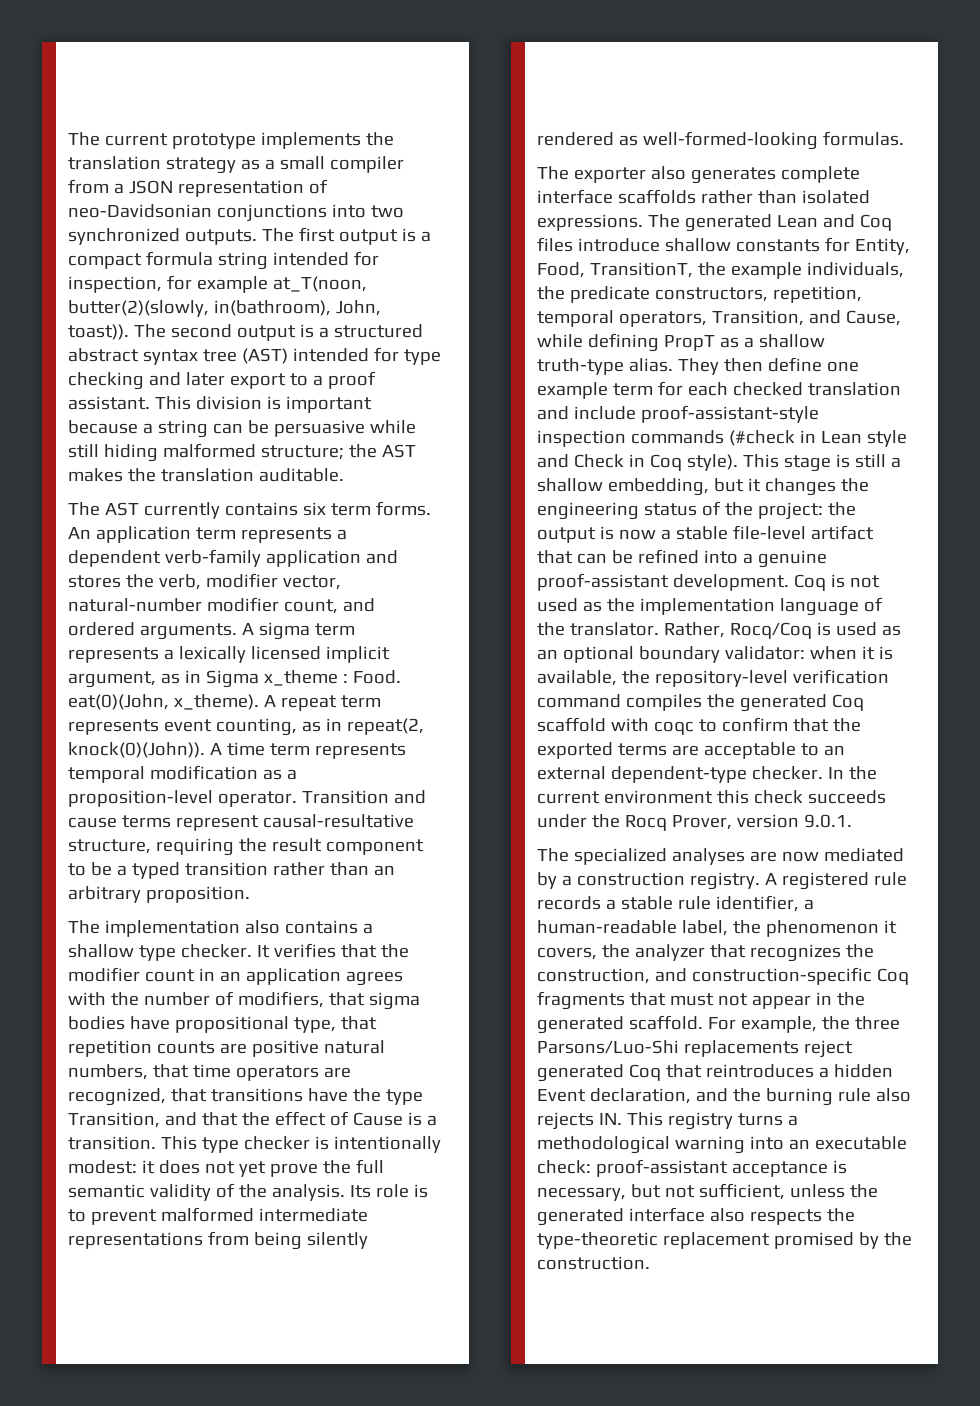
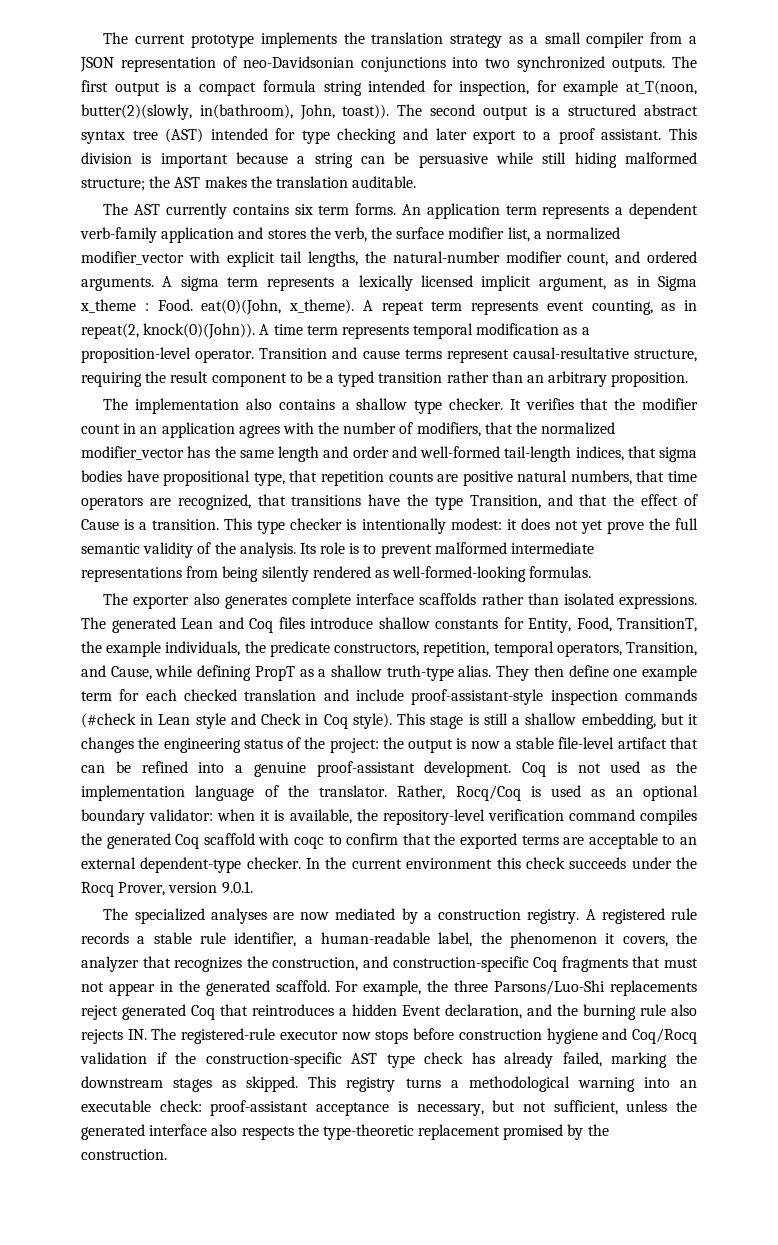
[205,573,341,590] modifier vector, -> [371,227,621,242] [81,251,387,267] the surface modifier list, a normalized modifier_vector with explicit tail lengths, the
(365, 999) none -> [516,422,616,435] [81,446,656,462] the normalized modifier_vector has the same length and order and well-formed tail-length indices, that
(622, 1119) none -> [151,1028,698,1044] [80,1052,697,1068] [81,1076,299,1092] The registered-rule executor now stops before construction hygiene and Coq/Rocq validation if the construction-specific AST type check has already failed, marking the downstream stages as skipped.

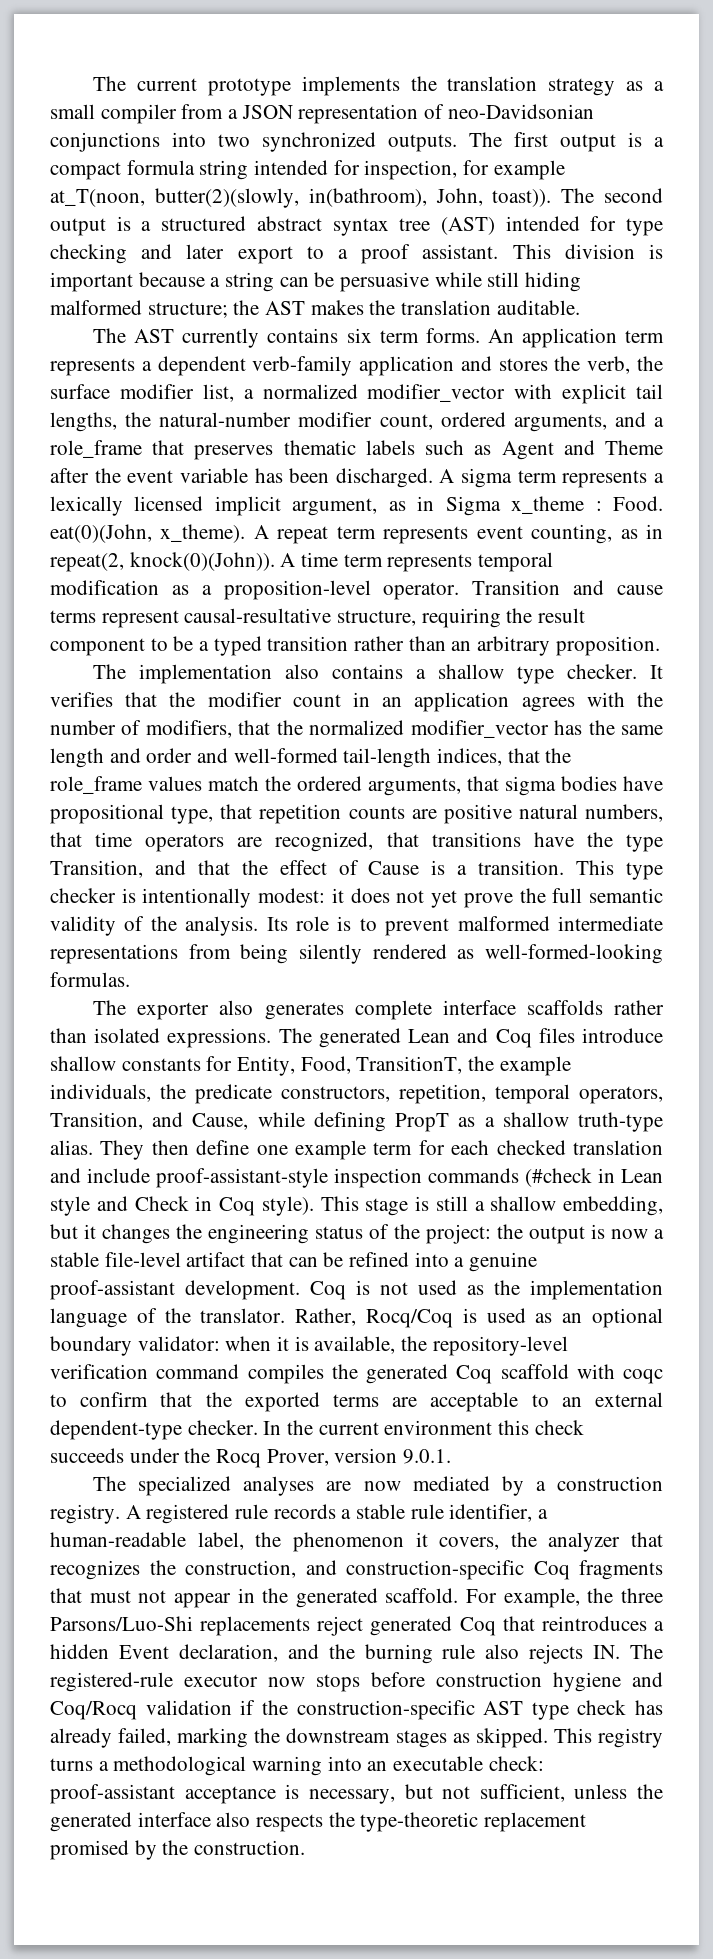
[615,251,697,263] [81,277,154,291] and ordered arguments. -> [440,412,664,432] [50,440,663,460] [50,468,433,488] ordered arguments, and a role_frame that preserves thematic labels such as Agent and Theme after the event variable has been discharged.
(656, 452) none -> [545,748,572,763] [50,776,499,796] the role_frame values match the ordered arguments, that

